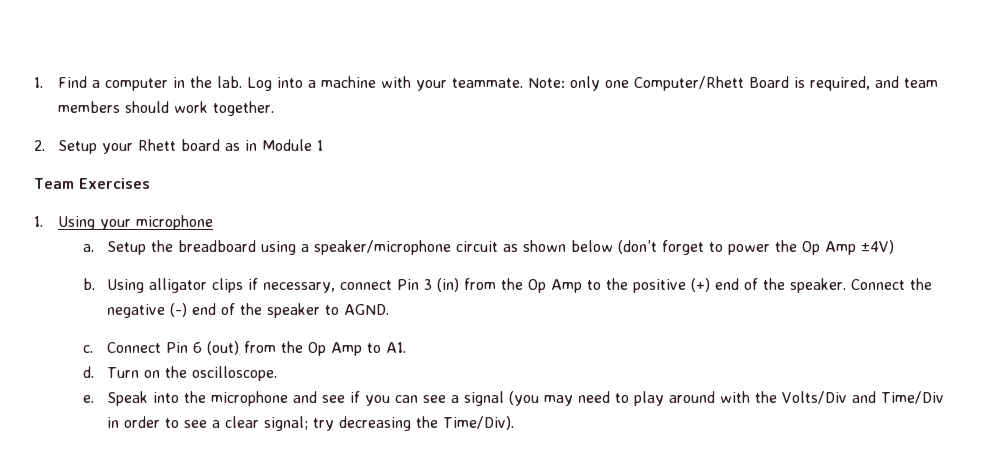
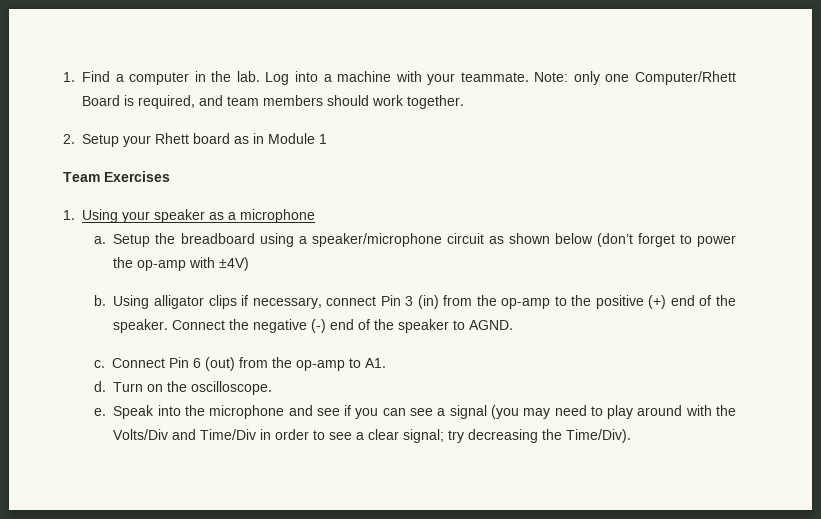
(132, 224) none -> [154,209,236,223] speaker as a
[802,241,857,255] Op Amp -> [137,257,216,271] op-amp with
[528,279,583,293] Op Amp -> [501,298,551,309] op-amp
[308,342,363,356] Op Amp -> [296,360,346,371] op-amp

